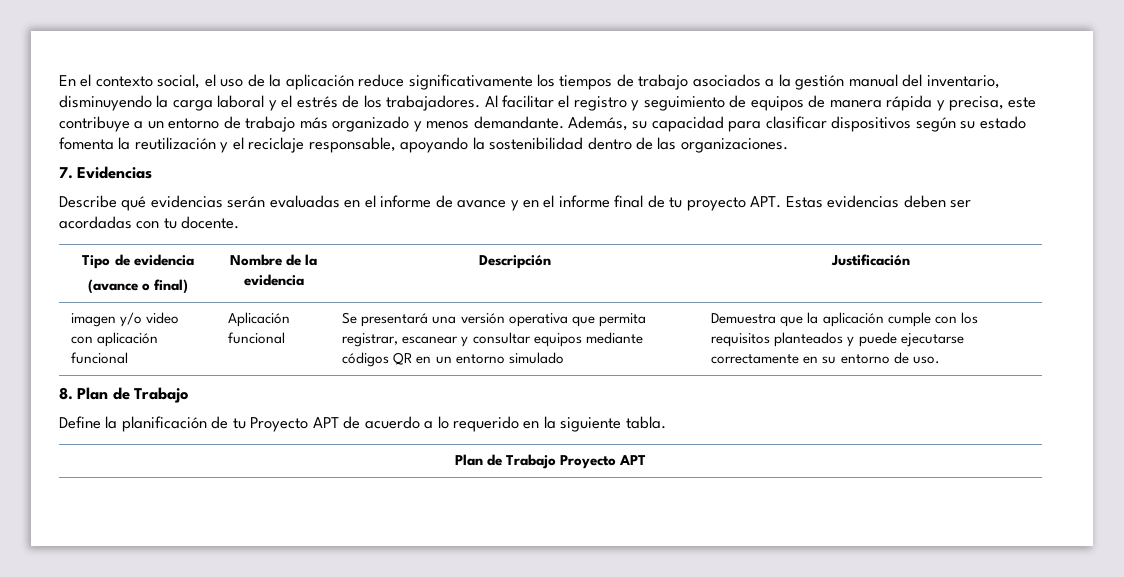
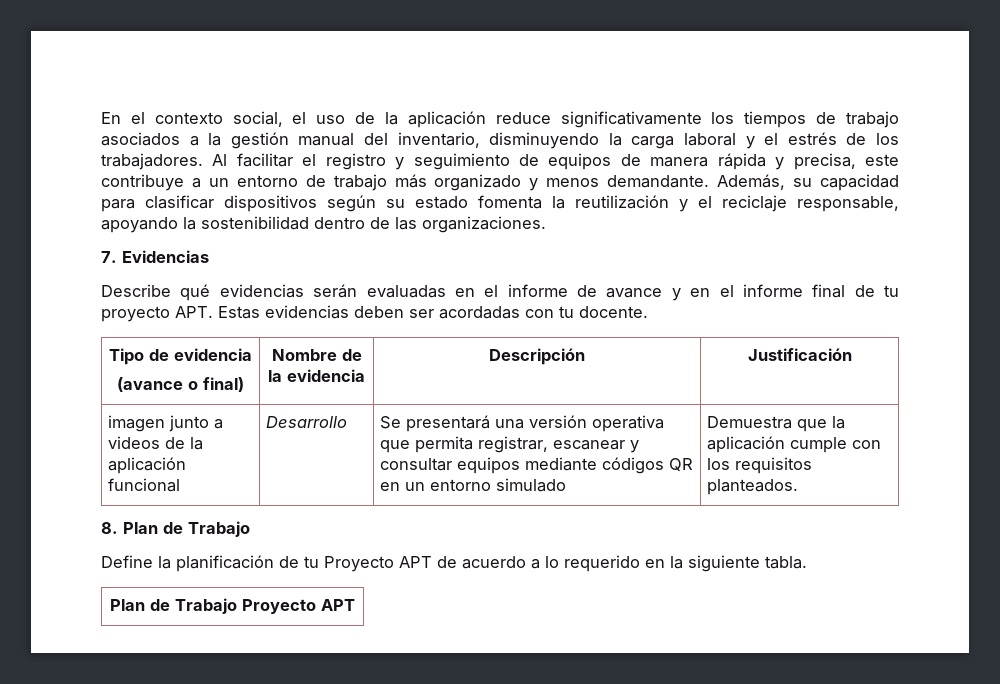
[120,312,180,327] [71,336,94,344] y/o video con -> [168,415,223,432] [107,436,203,450] junto a videos de la
[228,312,291,327] [228,332,286,344] Aplicación funcional -> [265,416,347,428] Desarrollo
[774,332,964,347] [711,352,940,364] planteados y puede ejecutarse correctamente en su entorno de uso. -> [706,479,798,495] planteados.

